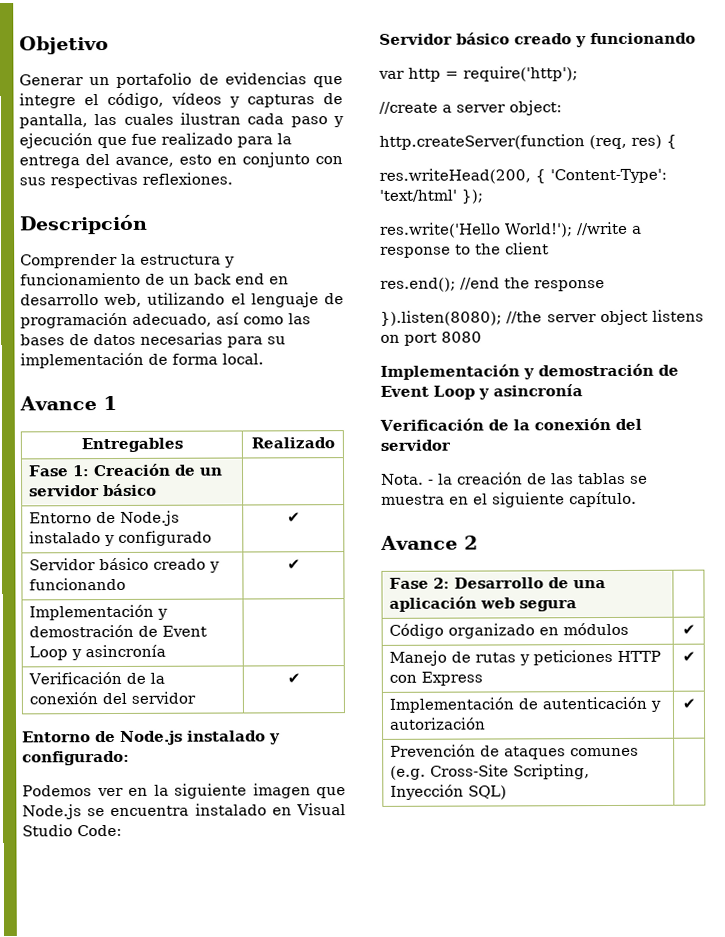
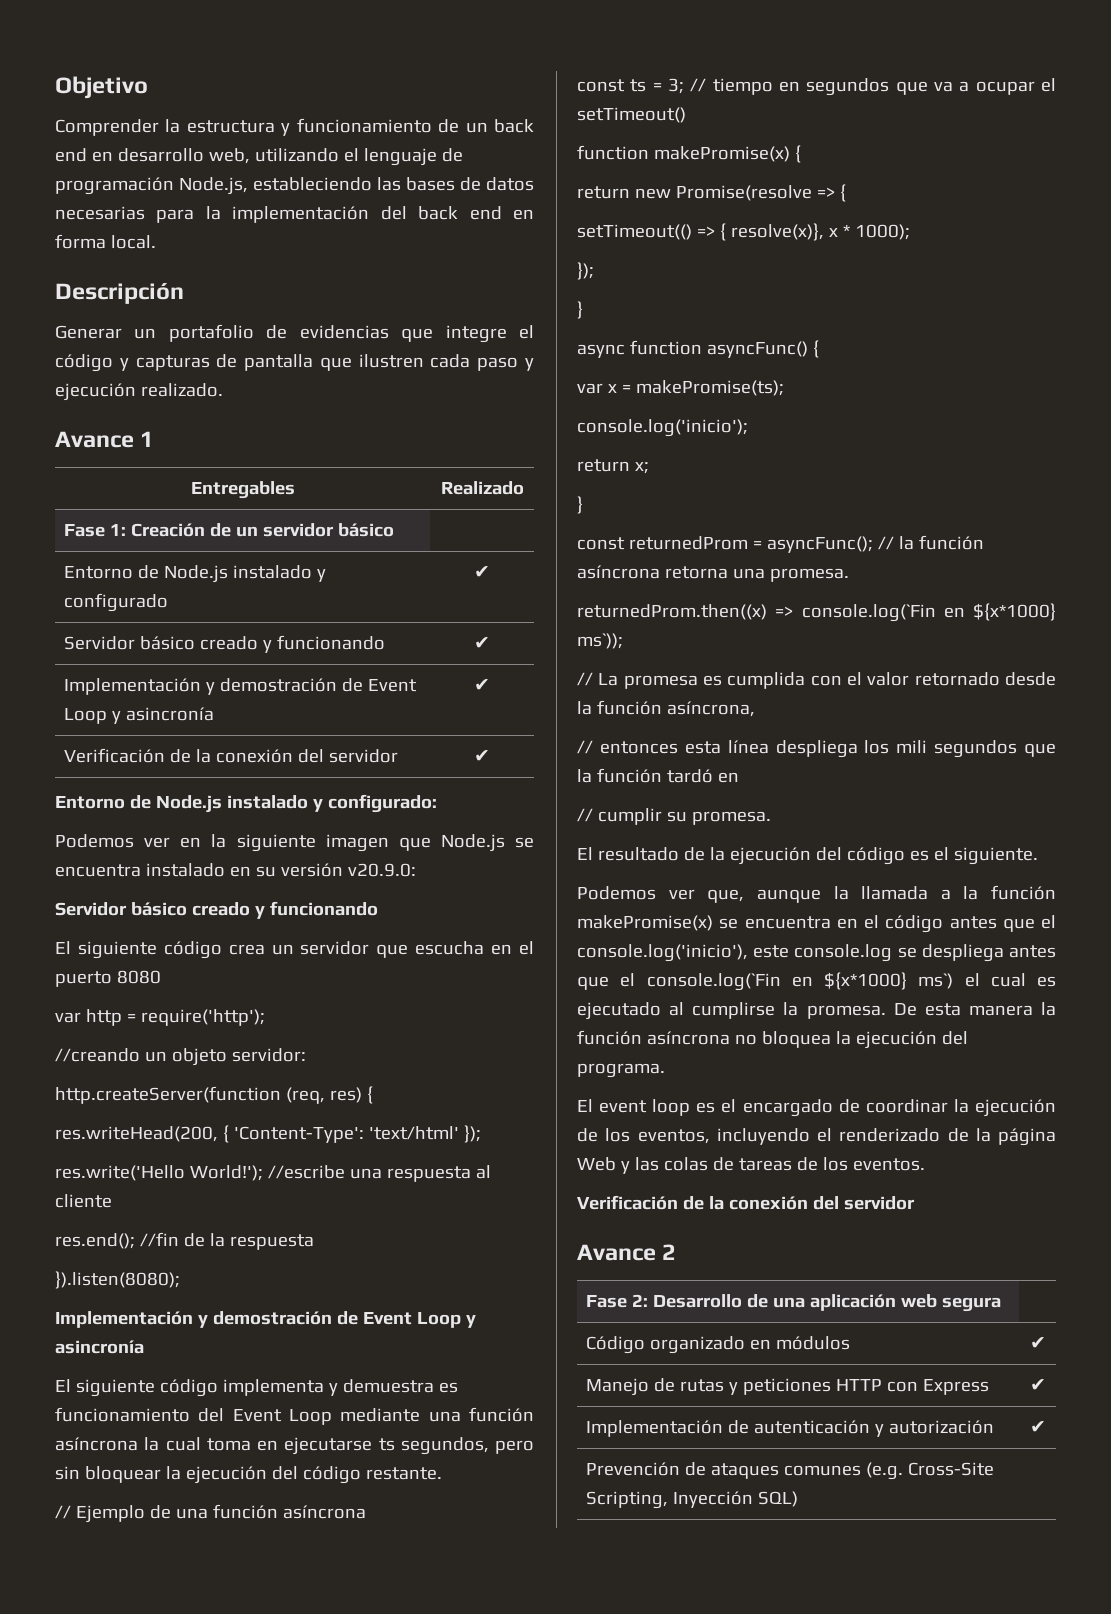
[19,72,343,88] [19,92,343,109] [19,112,344,129] [19,132,292,149] [19,152,343,169] [19,172,233,189] [19,214,148,235] // Generar un portafolio de evidencias que integre el código, vídeos y capturas de pantalla, las cuales ilustran cada paso y ejecución que fue realizado para la entrega del avance, esto en conjunto con sus respectivas reflexiones. // Descripción -> (148, 87) none
[132,312,284,327] adecuado, así como -> [179,177,372,195] Node.js, estableciendo
[267,336,286,345] [20,352,264,369] su implementación de forma local. -> [205,206,535,223] [55,234,156,249] [55,283,184,304] [55,324,534,343] [55,354,534,372] [55,383,223,401] la implementación del back end en forma local. // Descripción // Generar un portafolio de evidencias que integre el código y capturas de pantalla que ilustren cada paso y ejecución realizado.
(167, 651) none -> [474,679,490,691] ✔
[295,803,346,816] [22,824,122,837] [379,32,696,48] Visual Studio Code: // Servidor básico creado y funcionando -> [255,863,416,877] [55,901,378,919] [55,941,535,959] [55,970,161,987] su versión v20.9.0: // Servidor básico creado y funcionando // El siguiente código crea un servidor que escucha en el puerto 8080
[379,100,562,116] //create a server object: -> [55,1048,306,1066] //creando un objeto servidor:
[576,221,642,236] [380,242,549,258] [380,277,605,292] [380,309,704,326] [380,331,482,346] [380,363,679,380] [380,384,583,400] [379,418,642,431] [380,439,451,451] [381,472,648,485] [381,491,637,508] //write a response to the client // res.end(); //end the response // }).listen(8080); //the server object listens on port 8080 // Implementación y demostración de Event Loop y asincronía // Verificación de la conexión del servidor // Nota. - la creación de las tablas se muestra en el siguiente capítulo. -> [267,1165,491,1182] [55,1194,112,1208] [55,1232,314,1250] [55,1271,180,1289] [55,1311,476,1328] [55,1340,144,1354] [55,1379,458,1397] [55,1407,534,1425] [55,1437,534,1455] [55,1466,442,1484] [55,1504,366,1523] [577,78,1056,96] [577,107,686,123] [577,145,801,163] [577,184,846,202] [577,223,910,241] [577,262,594,280] [577,301,583,319] [577,340,819,358] [577,380,784,396] [577,419,748,437] [577,459,649,474] [577,496,583,514] [577,535,984,553] [577,565,849,582] [577,603,1056,622] [577,633,623,649] [577,672,1056,689] [577,700,755,717] [577,740,1056,758] [577,768,739,783] [577,808,771,825] [577,847,1038,865] [577,885,1056,903] [577,915,1056,933] [577,944,1056,962] [577,972,1056,991] [577,1002,1056,1020] [577,1030,968,1049] [577,1063,665,1078] [577,1099,1056,1117] [577,1128,1056,1146] [577,1157,925,1174] [577,1195,915,1210] //escribe una respuesta al cliente // res.end(); //fin de la respuesta // }).listen(8080); // Implementación y demostración de Event Loop y asincronía // El siguiente código implementa y demuestra es funcionamiento del Event Loop mediante una función asíncrona la cual toma en ejecutarse ts segundos, pero sin bloquear la ejecución del código restante. // // Ejemplo de una función asíncrona // const ts = 3; // tiempo en segundos que va a ocupar el setTimeout() // function makePromise(x) { // return new Promise(resolve => { // setTimeout(() => { resolve(x)}, x * 1000); // }); // } // async function asyncFunc() { // var x = makePromise(ts); // console.log('inicio'); // return x; // } // const returnedProm = asyncFunc(); // la función asíncrona retorna una promesa. // returnedProm.then((x) => console.log(`Fin en ${x*1000} ms`)); // // La promesa es cumplida con el valor retornado desde la función asíncrona, // // entonces esta línea despliega los mili segundos que la función tardó en // // cumplir su promesa. // El resultado de la ejecución del código es el siguiente. // Podemos ver que, aunque la llamada a la función makePromise(x) se encuentra en el código antes que el console.log('inicio'), este console.log se despliega antes que el console.log(`Fin en ${x*1000} ms`) el cual es ejecutado al cumplirse la promesa. De esta manera la función asíncrona no bloquea la ejecución del programa. // El event loop es el encargado de coordinar la ejecución de los eventos, incluyendo el renderizado de la página Web y las colas de tareas de los eventos. // Verificación de la conexión del servidor

